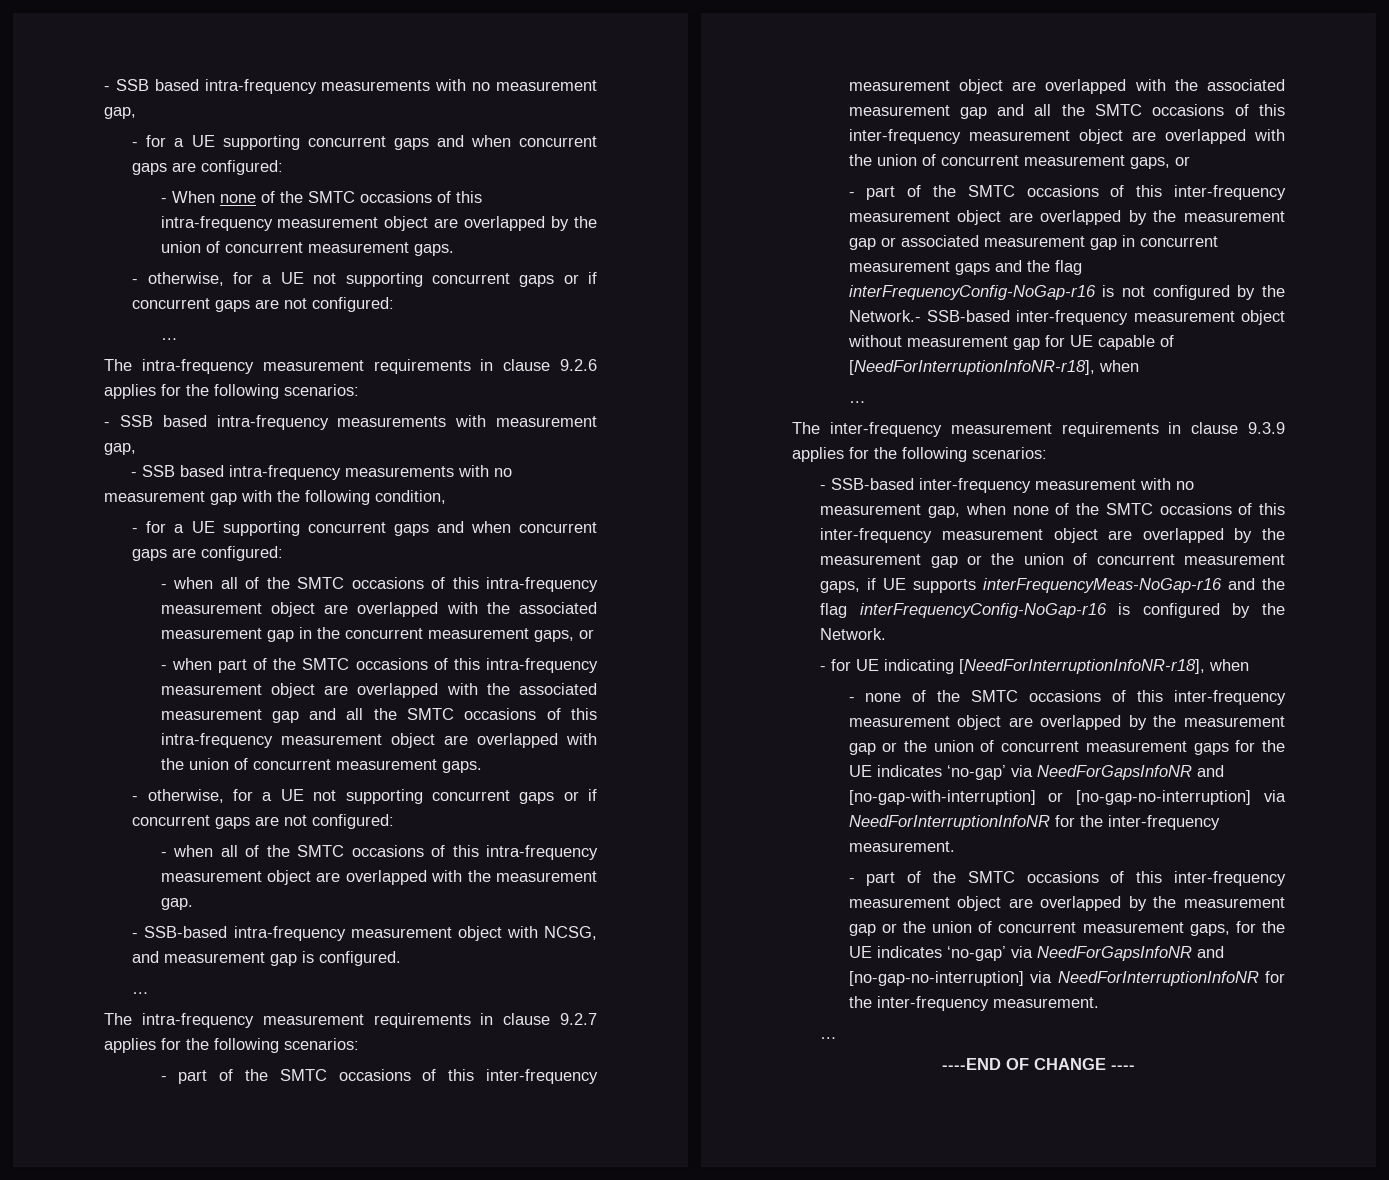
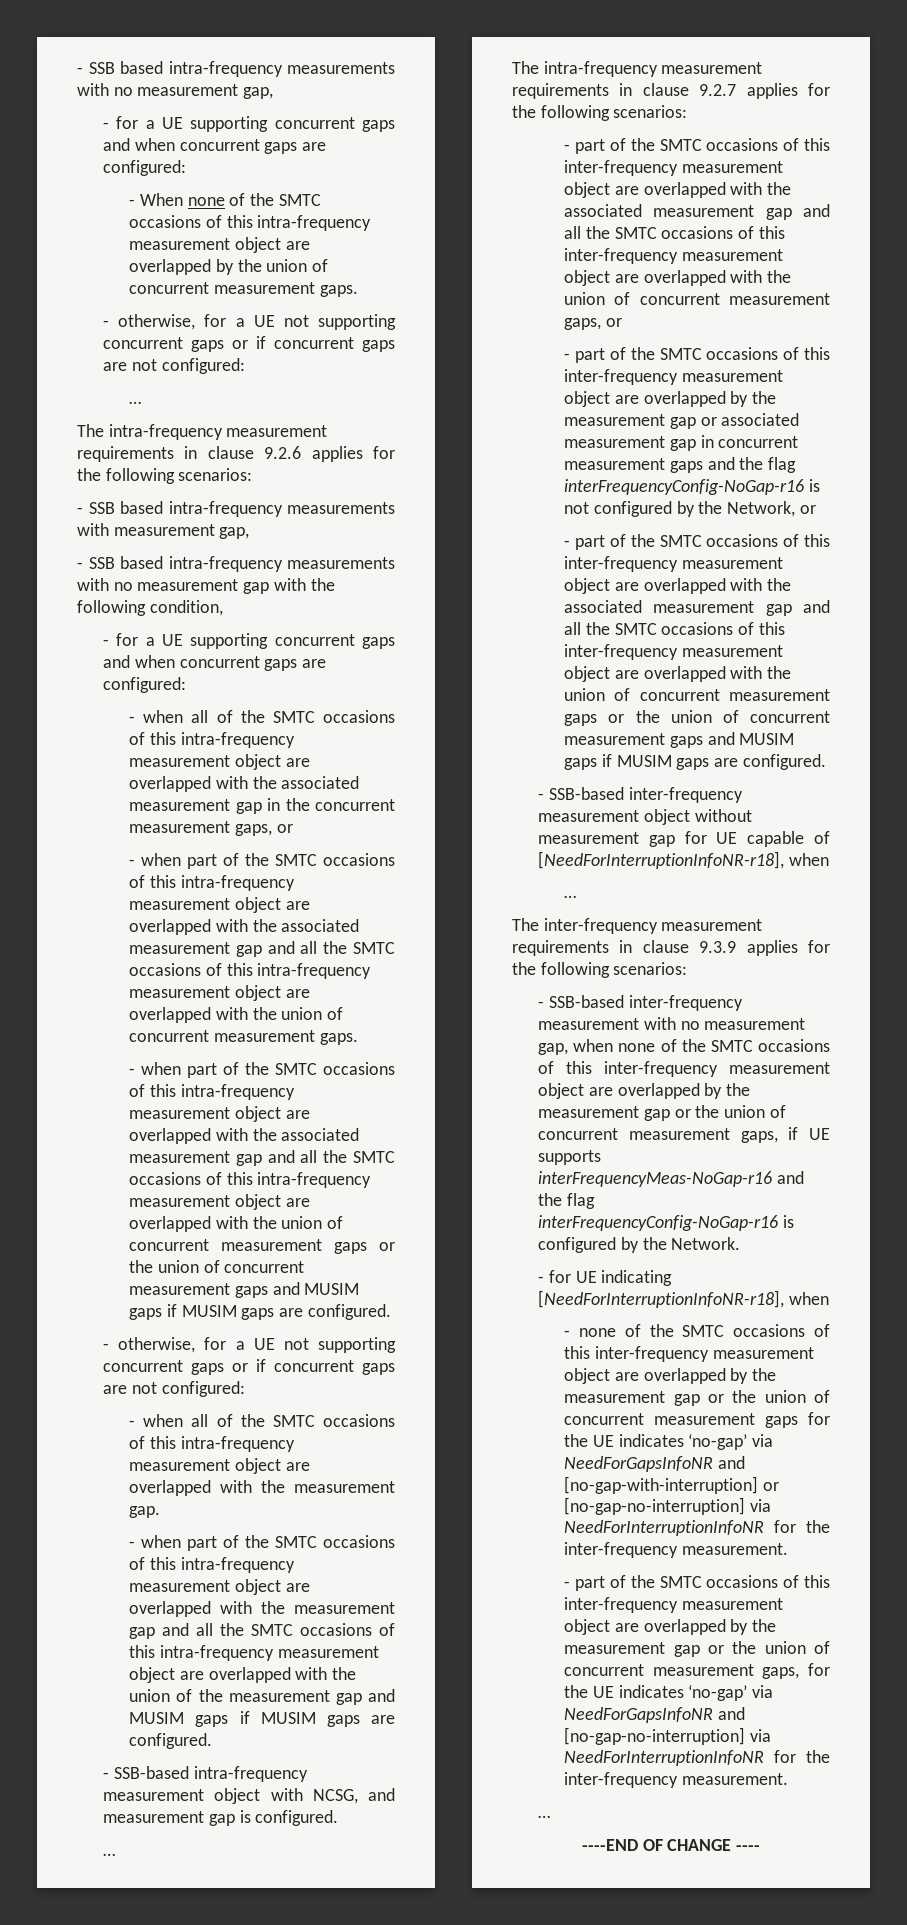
(482, 767) none -> [129,1062,395,1078] [129,1084,295,1100] [129,1106,310,1122] [129,1128,360,1144] [129,1150,395,1166] [129,1172,372,1188] [129,1194,310,1210] [129,1216,344,1232] [129,1239,395,1254] [129,1260,305,1273] [129,1282,360,1298] [129,1304,391,1320] // - when part of the SMTC occasions of this intra-frequency measurement object are overlapped with the associated measurement gap and all the SMTC occasions of this intra-frequency measurement object are overlapped with the union of concurrent measurement gaps or the union of concurrent measurement gaps and MUSIM gaps if MUSIM gaps are configured.
(193, 904) none -> [129,1535,395,1551] [129,1557,295,1573] [129,1579,310,1595] [129,1601,395,1617] [129,1623,395,1639] [129,1645,379,1661] [129,1667,357,1683] [129,1689,395,1705] [129,1711,395,1727] [129,1733,213,1749] // - when part of the SMTC occasions of this intra-frequency measurement object are overlapped with the measurement gap and all the SMTC occasions of this intra-frequency measurement object are overlapped with the union of the measurement gap and MUSIM gaps if MUSIM gaps are configured.
[848,310,921,322] Network.- -> [727,501,816,517] [564,534,830,550] [564,556,783,572] [564,578,792,594] [564,600,830,616] [564,622,785,635] [564,644,783,660] [564,666,792,682] [564,688,830,701] [564,710,830,726] [564,732,795,748] [564,754,826,770] [538,793,545,800] Network, or // - part of the SMTC occasions of this inter-frequency measurement object are overlapped with the associated measurement gap and all the SMTC occasions of this inter-frequency measurement object are overlapped with the union of concurrent measurement gaps or the union of concurrent measurement gaps and MUSIM gaps if MUSIM gaps are configured. // -

